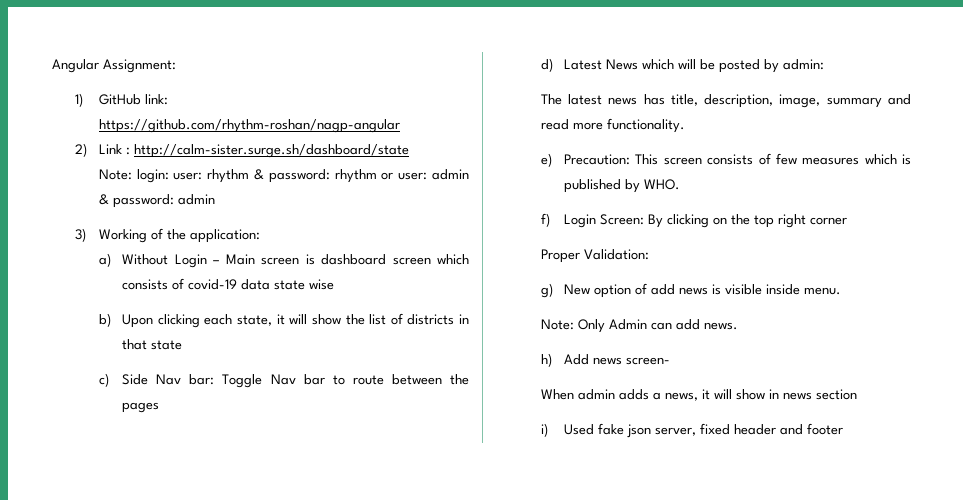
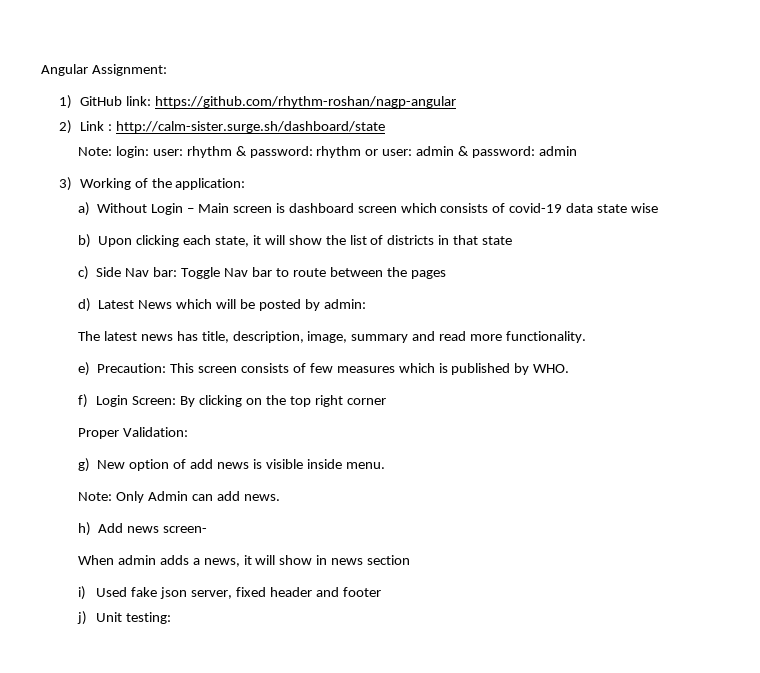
(844, 429) none -> [76,611,172,625] // j) Unit testing:

